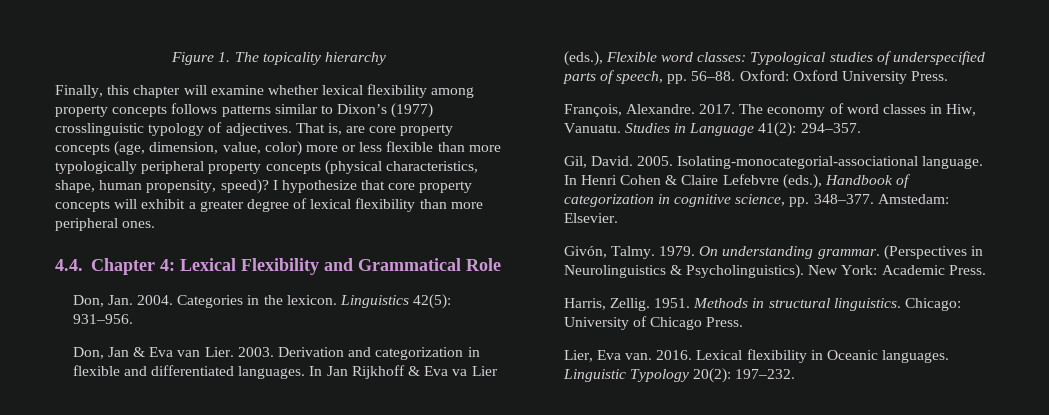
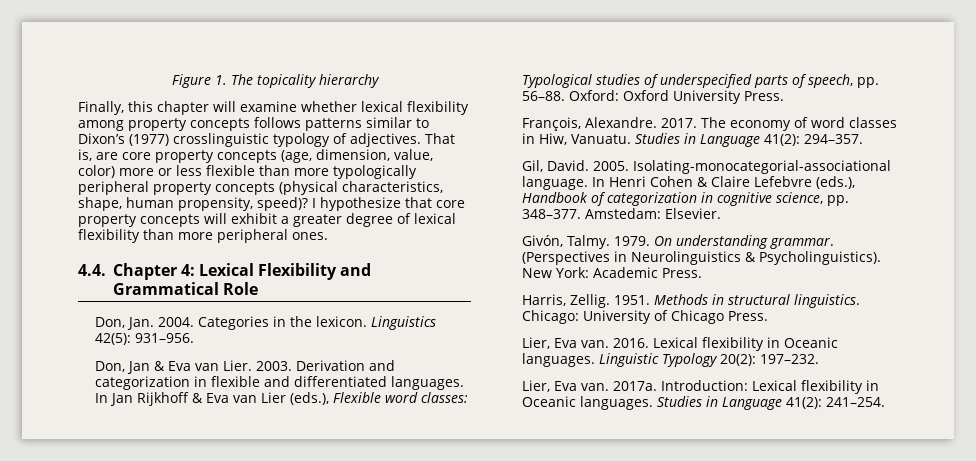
[452,369,468,376] va -> [232,395,257,403] van
(796, 374) none -> [521,380,879,394] [521,396,885,410] // Lier, Eva van. 2017a. Introduction: Lexical flexibility in Oceanic languages. Studies in Language 41(2): 241–254.

